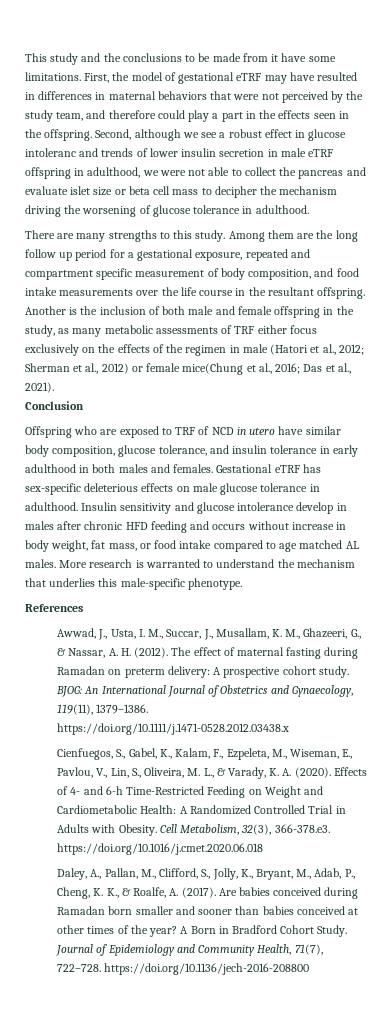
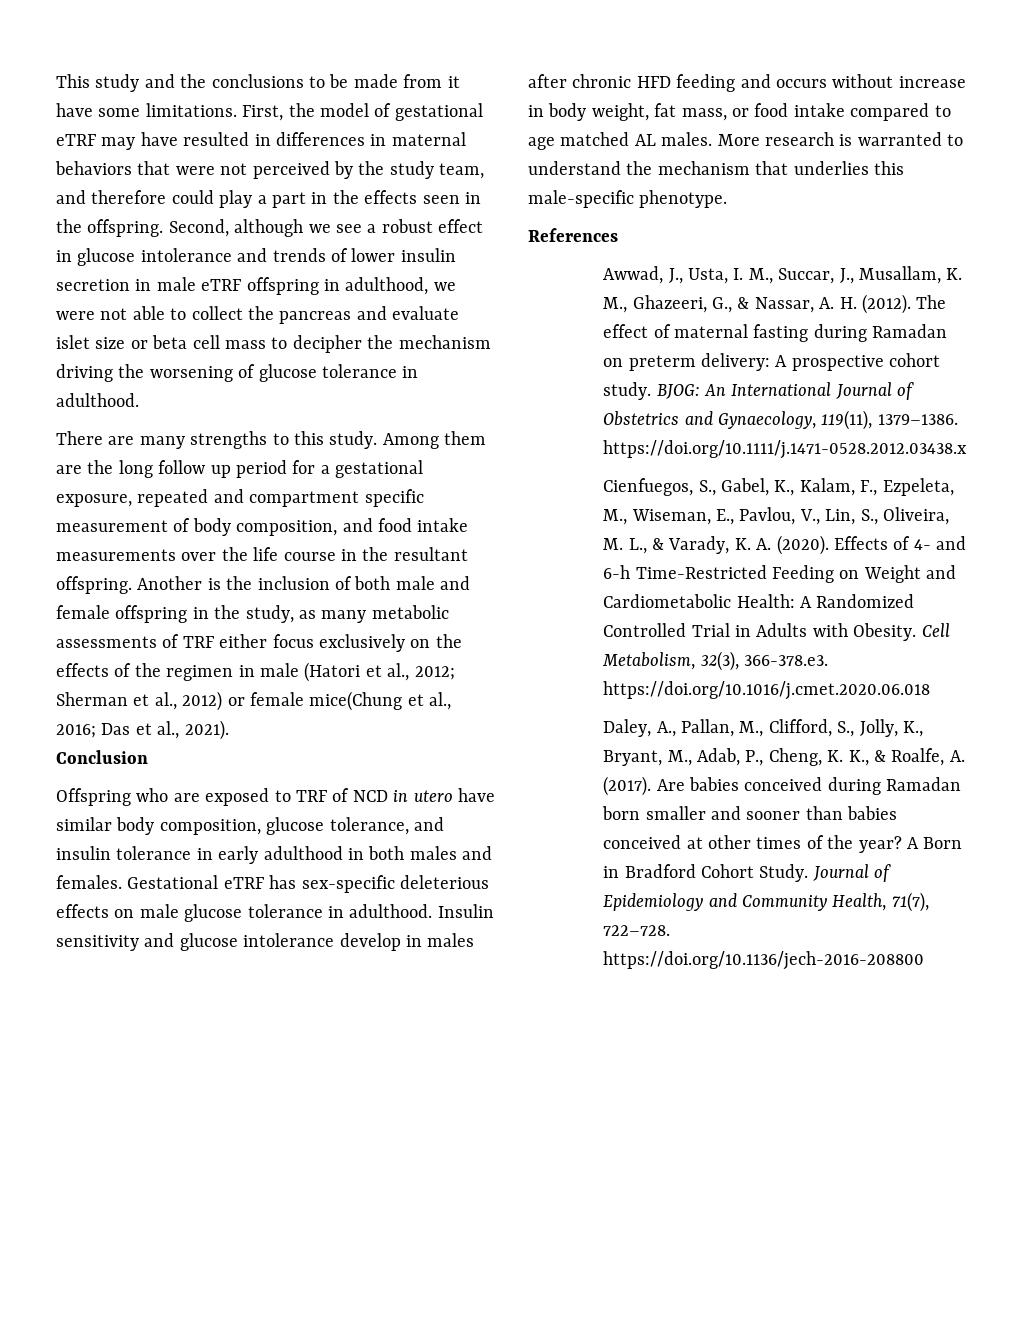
[25,148,76,157] intoleranc -> [140,248,232,262] intolerance

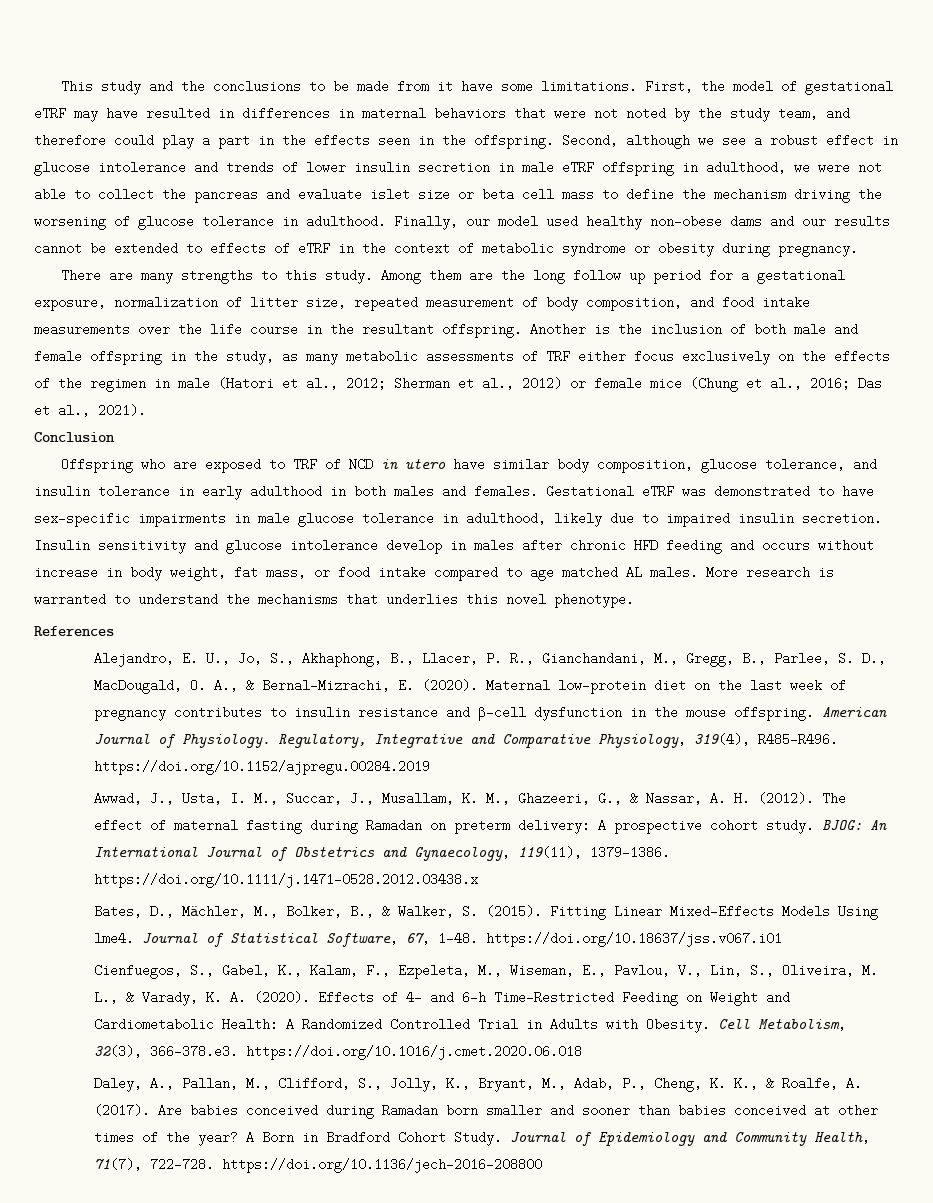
[252,161,330,179] perceived -> [626,107,666,120] noted
[292,335,362,353] decipher -> [626,188,674,201] define
(139, 400) none -> [394,215,890,230] [34,242,858,257] Finally, our model used healthy non-obese dams and our results cannot be extended to effects of eTRF in the context of metabolic syndrome or obesity during pregnancy.
[137,489,424,507] repeated and compartment specific -> [114,296,418,311] normalization of litter size, repeated
[309,691,403,711] mice(Chung -> [650,377,738,392] mice (Chung
[269,875,489,893] [56,904,433,922] has sex-specific deleterious effects on male glucose tolerance in adulthood. -> [682,485,874,498] [34,512,882,527] was demonstrated to have sex-specific impairments in male glucose tolerance in adulthood, likely due to impaired insulin secretion.
[657,161,750,175] mechanism -> [258,593,338,606] mechanisms
[528,190,634,208] male-specific -> [506,593,546,606] novel
(618, 235) none -> [93,652,886,667] [93,679,846,694] [93,706,887,721] [93,733,838,748] [93,760,430,775] // Alejandro, E. U., Jo, S., Akhaphong, B., Llacer, P. R., Gianchandani, M., Gregg, B., Parlee, S. D., MacDougald, O. A., & Bernal-Mizrachi, E. (2020). Maternal low-protein diet on the last week of pregnancy contributes to insulin resistance and β-cell dysfunction in the mouse offspring. American Journal of Physiology. Regulatory, Integrative and Comparative Physiology, 319(4), R485–R496. https://doi.org/10.1152/ajpregu.00284.2019
(968, 449) none -> [93,905,878,920] [93,932,782,947] // Bates, D., Mächler, M., Bolker, B., & Walker, S. (2015). Fitting Linear Mixed-Effects Models Using lme4. Journal of Statistical Software, 67, 1–48. https://doi.org/10.18637/jss.v067.i01

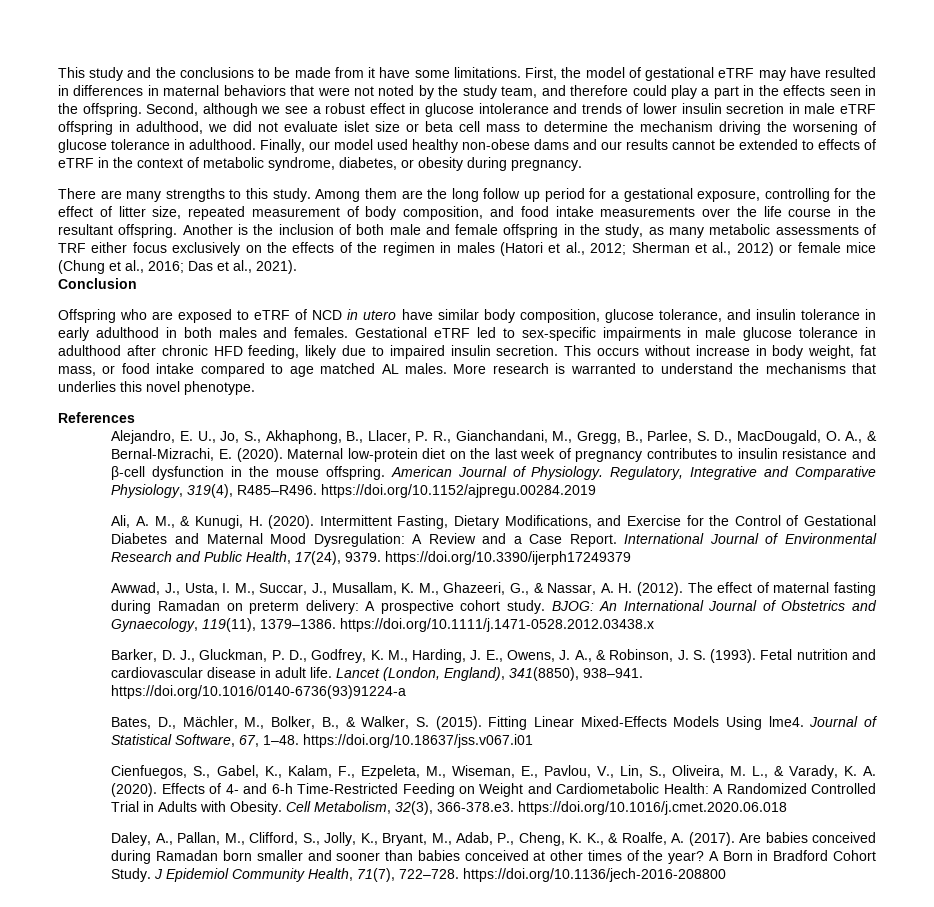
[818,161,882,174] [34,188,290,203] were not able to collect the pancreas and -> [233,121,278,132] did not
[626,188,674,201] define -> [544,121,608,132] determine
[562,242,626,257] syndrome -> [268,157,397,171] syndrome, diabetes,
[114,296,218,309] normalization -> [764,188,876,202] [58,206,93,217] controlling for the effect
[178,377,210,390] male -> [456,242,495,253] males
[293,458,318,471] TRF -> [254,310,291,320] eTRF
[682,485,874,498] was demonstrated to have -> [476,327,515,338] led to
[466,512,546,525] adulthood, -> [58,345,300,359] adulthood after chronic HFD feeding,
[34,539,754,554] Insulin sensitivity and glucose intolerance develop in males after chronic HFD feeding and -> [564,345,592,356] This
(430, 767) none -> [111,515,877,529] [111,533,877,547] [111,551,632,565] // Ali, A. M., & Kunugi, H. (2020). Intermittent Fasting, Dietary Modifications, and Exercise for the Control of Gestational Diabetes and Maternal Mood Dysregulation: A Review and a Case Report. International Journal of Environmental Research and Public Health, 17(24), 9379. https://doi.org/10.3390/ijerph17249379
(478, 880) none -> [111,649,877,663] [111,667,644,681] [111,685,407,699] // Barker, D. J., Gluckman, P. D., Godfrey, K. M., Harding, J. E., Owens, J. A., & Robinson, J. S. (1993). Fetal nutrition and cardiovascular disease in adult life. Lancet (London, England), 341(8850), 938–941. https://doi.org/10.1016/0140-6736(93)91224-a
[509,1132,727,1146] Journal of Epidemiology and -> [154,868,230,882] J Epidemiol

